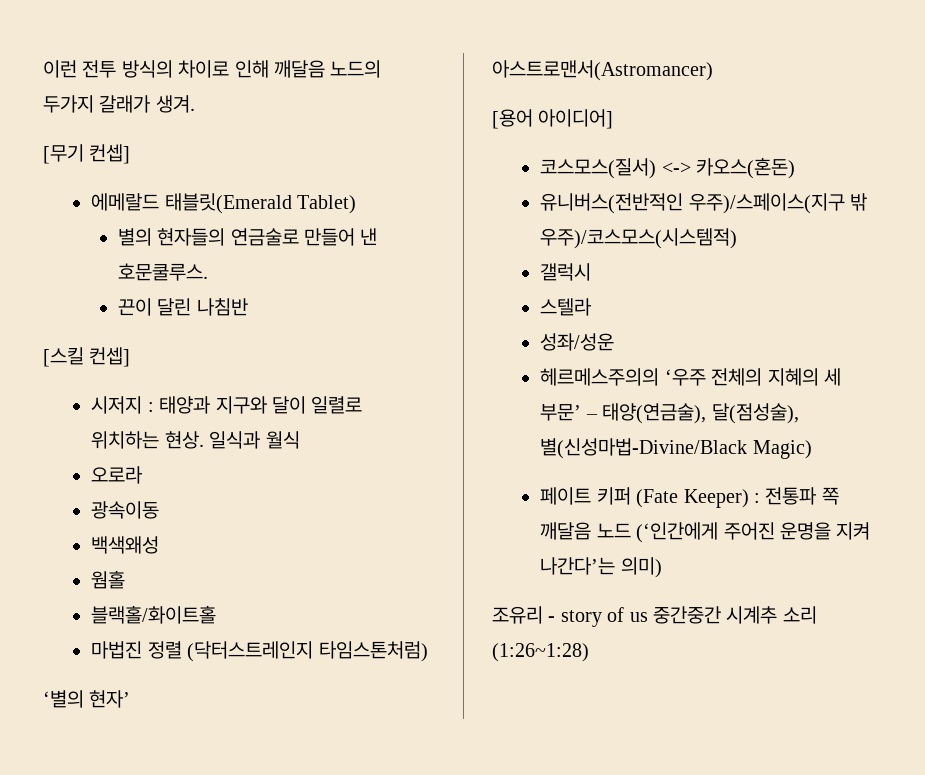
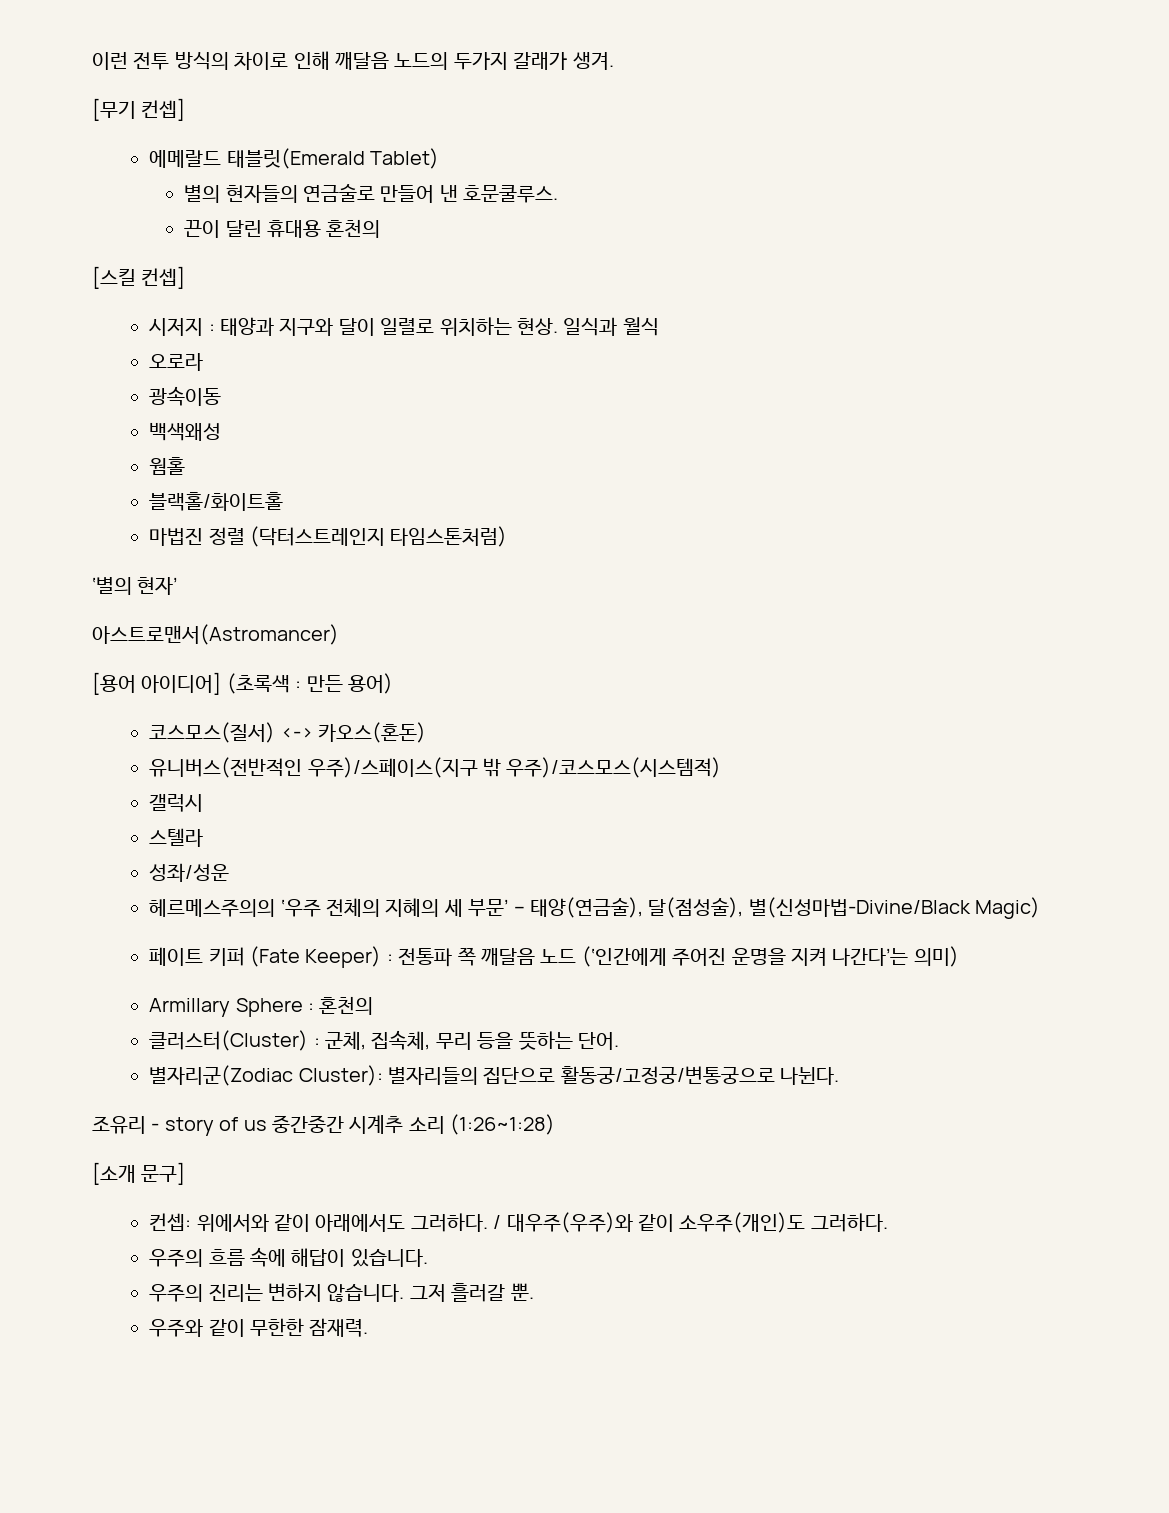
[196,298,248,316] 나침반 -> [267,219,381,238] 휴대용 혼천의
(614, 119) none -> [226,673,393,694] (초록색 : 만든 용어)
(662, 567) none -> [149,996,374,1017] [149,1030,619,1051] [149,1065,840,1086] // Armillary Sphere : 혼천의 // 클러스터(Cluster) : 군체, 집속체, 무리 등을 뜻하는 단어. // 별자리군(Zodiac Cluster): 별자리들의 집단으로 활동궁/고정궁/변통궁으로 나뉜다.
(589, 652) none -> [92,1162,186,1185] [149,1212,888,1233] [149,1247,428,1267] [149,1283,534,1302] [149,1318,369,1337] // [소개 문구] // 컨셉: 위에서와 같이 아래에서도 그러하다. / 대우주(우주)와 같이 소우주(개인)도 그러하다. // 우주의 흐름 속에 해답이 있습니다. // 우주의 진리는 변하지 않습니다. 그저 흘러갈 뿐. // 우주와 같이 무한한 잠재력.

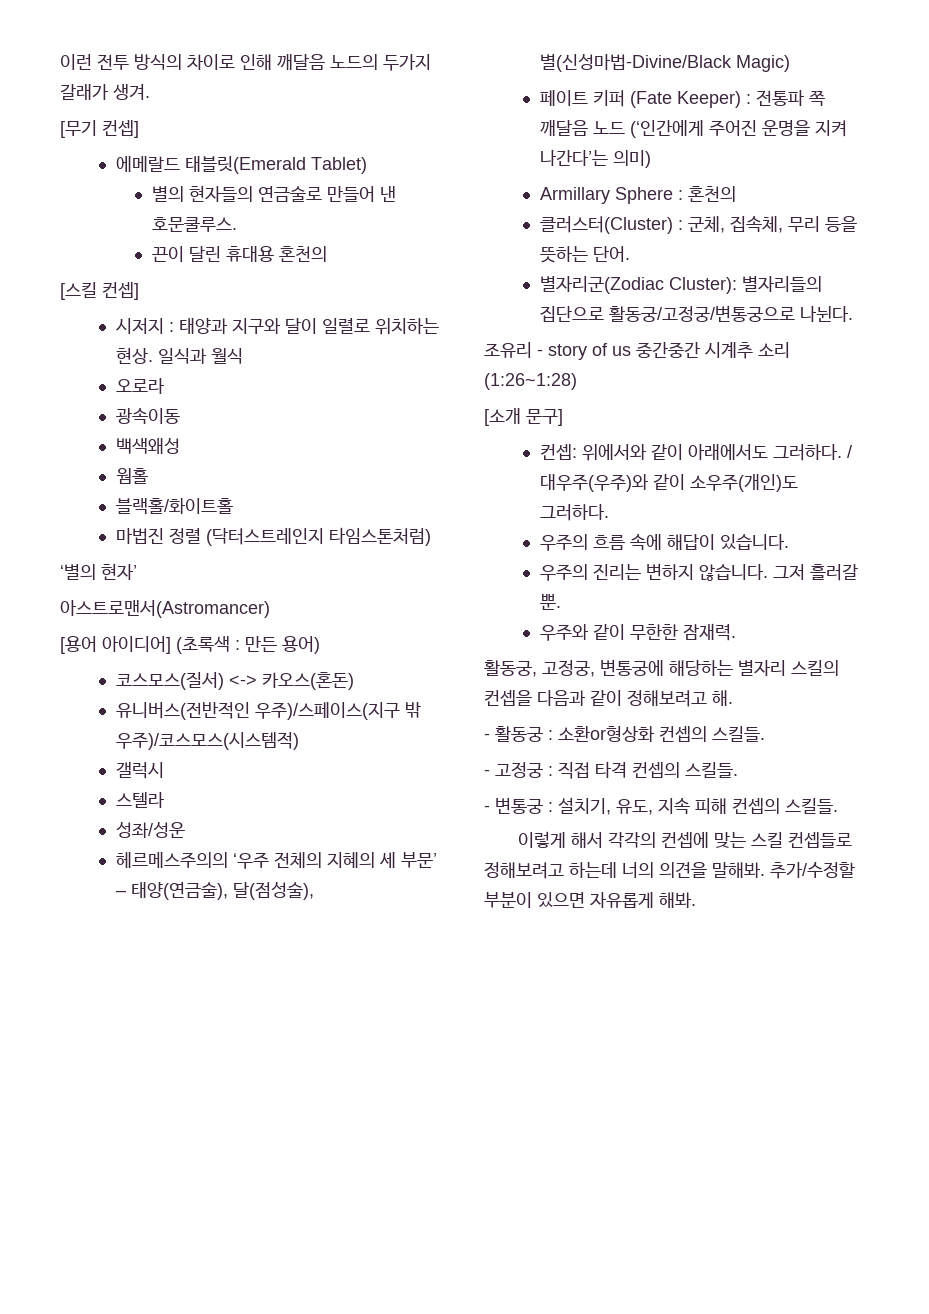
(369, 1327) none -> [484,659,839,677] [484,690,733,707] [484,725,765,743] [484,761,738,779] [484,797,838,815] [517,831,852,848] [484,862,855,879] [484,891,696,908] // 활동궁, 고정궁, 변통궁에 해당하는 별자리 스킬의 컨셉을 다음과 같이 정해보려고 해. // - 활동궁 : 소환or형상화 컨셉의 스킬들. // - 고정궁 : 직접 타격 컨셉의 스킬들. // - 변통궁 : 설치기, 유도, 지속 피해 컨셉의 스킬들. // 이렇게 해서 각각의 컨셉에 맞는 스킬 컨셉들로 정해보려고 하는데 너의 의견을 말해봐. 추가/수정할 부분이 있으면 자유롭게 해봐.

